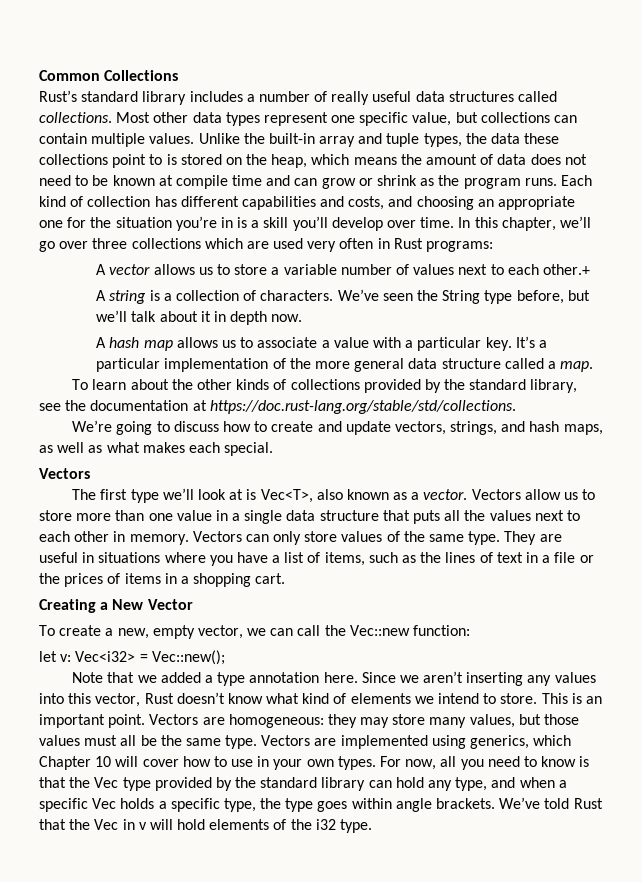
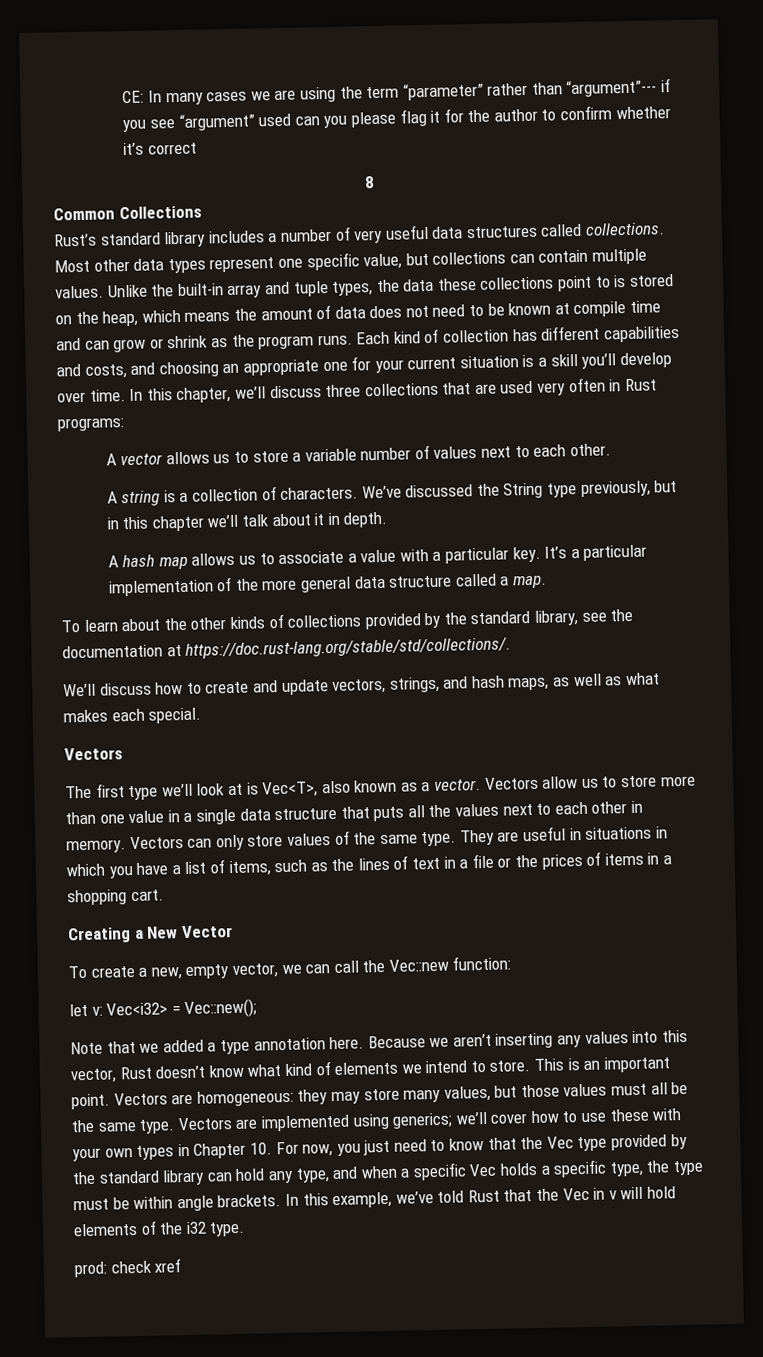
(39, 75) none -> [122,78,672,106] [122,105,671,133] [123,142,197,156] [363,176,375,189] CE: In many cases we are using the term “parameter” rather than “argument”--- if you see “argument” used can you please flag it for the author to confirm whether it’s correct // 8 //
[331,91,370,105] really -> [354,229,384,244] very
[90,216,233,231] the situation you’re in -> [374,355,519,374] your current situation
[39,241,89,252] go over -> [269,385,322,399] discuss
[204,238,243,249] which -> [442,382,472,395] that
[542,264,590,275] other.+ -> [569,443,611,457] other.
[382,293,413,301] seen -> [405,484,474,498] discussed
[516,290,590,304] before, but -> [580,480,678,497] [106,515,204,532] previously, but in this chapter
[230,311,303,325] depth now. -> [343,511,388,528] depth.
[209,400,516,414] [72,420,170,435] https://doc.rust-lang.org/stable/std/collections. // We’re going to -> [185,637,512,659] [63,683,96,697] https://doc.rust-lang.org/stable/std/collections/. // We’ll
[164,552,206,563] where -> [655,826,668,839] [66,863,105,877] in which
[361,672,396,683] Since -> [367,1035,426,1049] Because
[470,735,572,749] [39,756,484,770] generics, which Chapter 10 will cover how to use in your own types. For now, all you -> [392,1108,682,1129] [72,1139,391,1162] generics; we’ll cover how to use these with your own types in Chapter 10. For now, you just
[579,756,590,767] is -> (485, 1144) none
[317,801,348,812] goes -> [73,1197,130,1211] must be
[499,797,541,809] We’ve -> [284,1191,434,1209] In this example, we’ve
(373, 826) none -> [74,1258,182,1278] // prod: check xref

